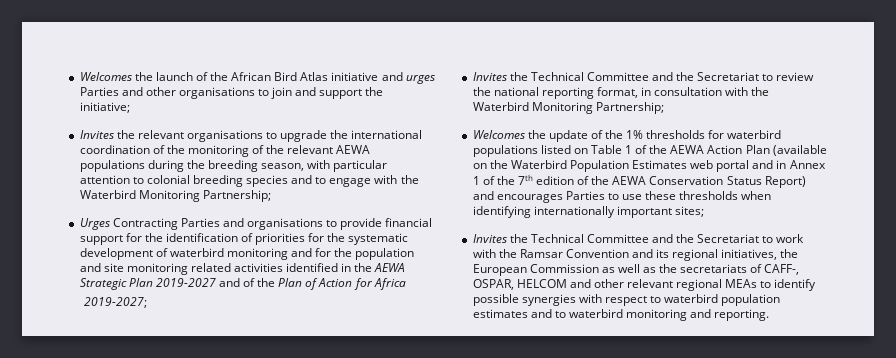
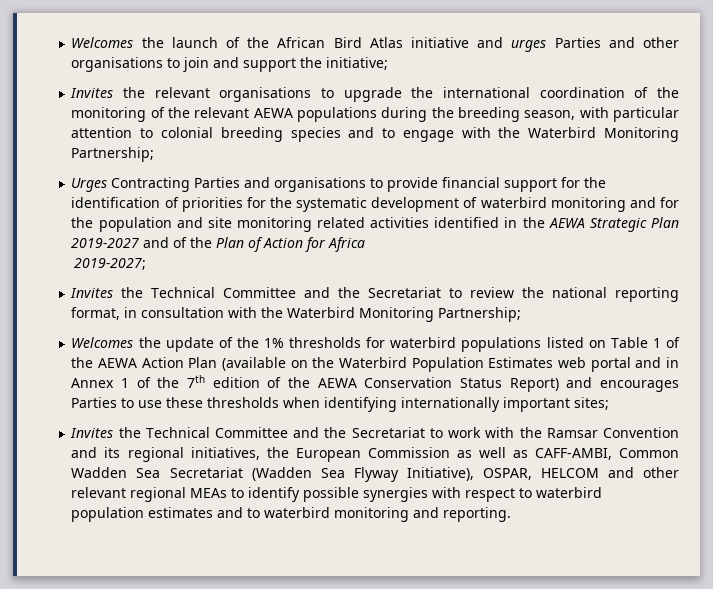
[659,264,800,275] the secretariats of CAFF-, -> [534,448,679,460] [71,467,474,482] CAFF-AMBI, Common Wadden Sea Secretariat (Wadden Sea Flyway Initiative),

